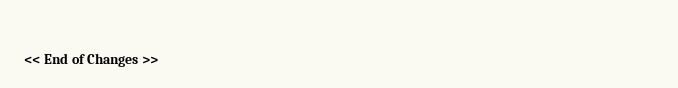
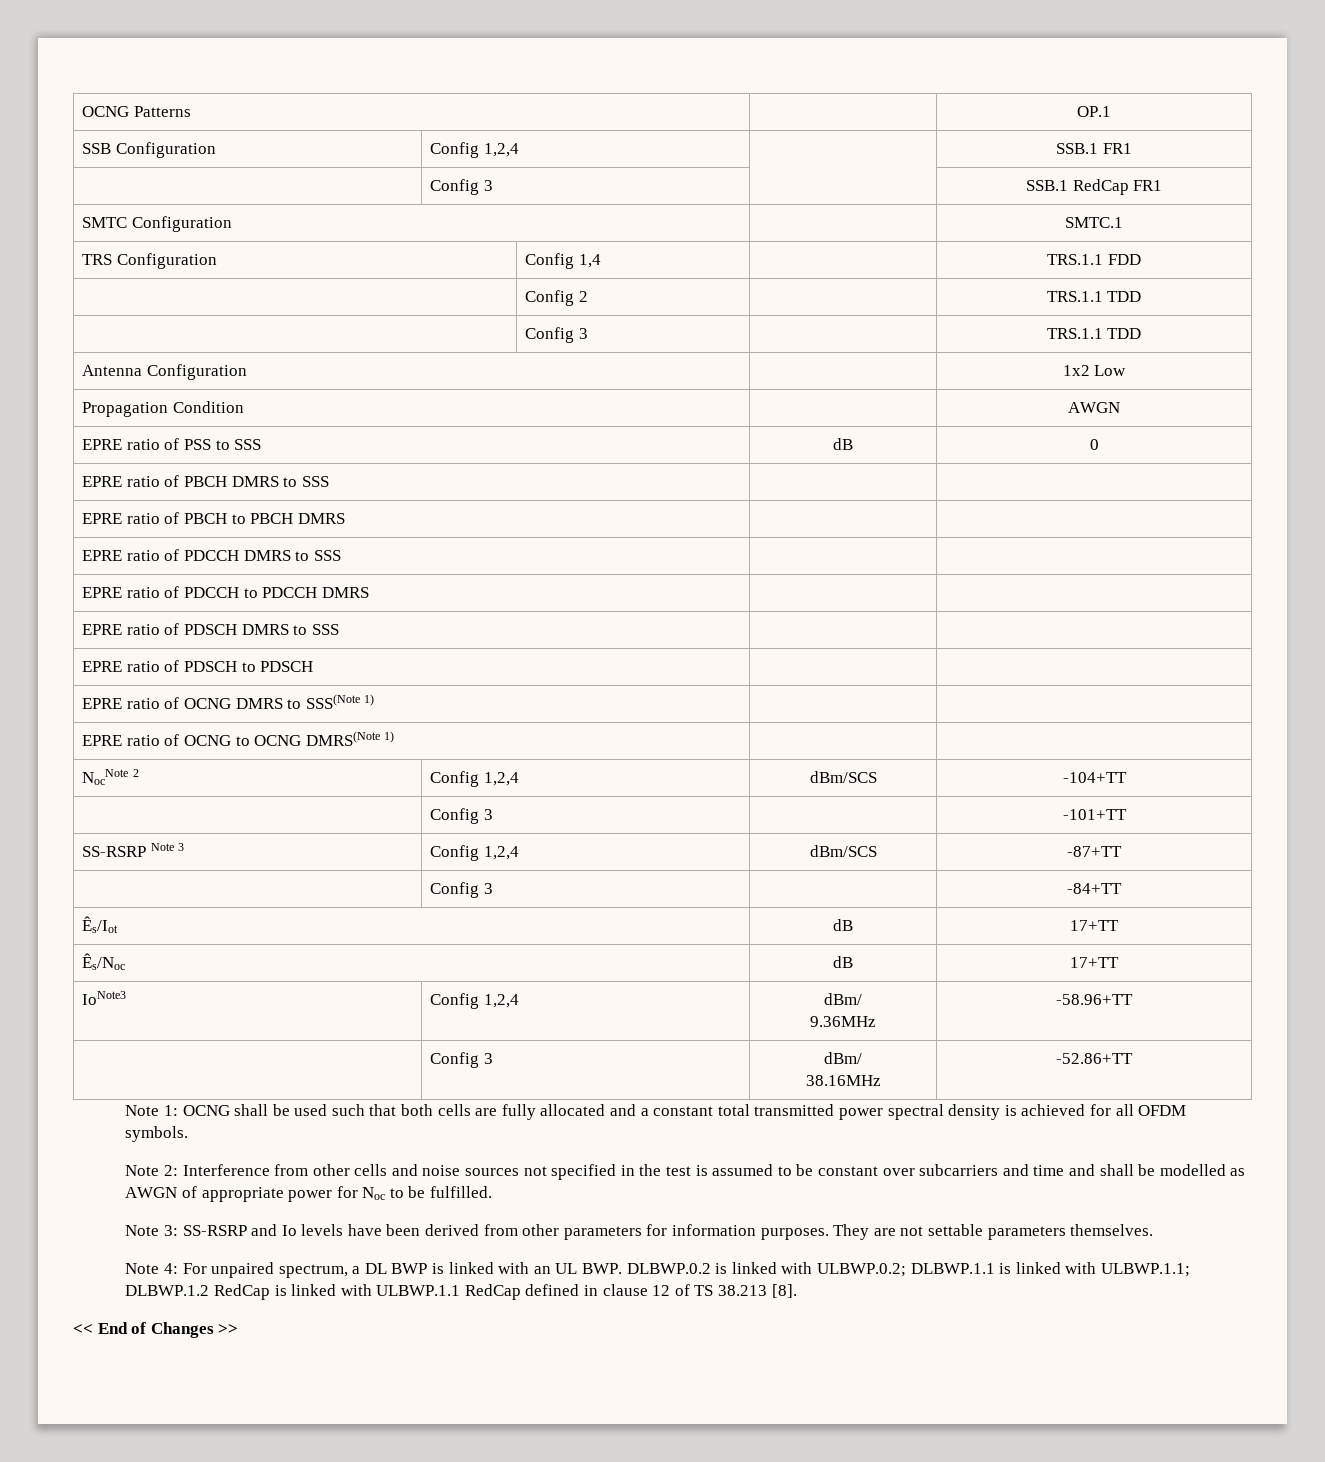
(24, 60) none -> [82,106,191,117] [1077,106,1111,117] [82,142,216,158] [430,142,519,158] [1056,143,1132,154] [430,179,493,195] [1025,179,1163,195] [82,216,232,232] [1065,217,1123,228] [82,253,217,269] [525,253,601,269] [1047,254,1141,265] [525,290,588,306] [1046,291,1142,302] [525,327,588,343] [1046,328,1142,339] [82,364,247,380] [1062,365,1127,376] [82,401,244,417] [1068,402,1120,413] [82,438,262,450] [833,438,853,450] [1089,439,1099,450] [82,475,329,487] [82,512,345,524] [82,549,341,561] [82,586,369,598] [82,623,339,635] [82,660,314,672] [82,694,375,709] [82,731,395,746] [82,769,139,785] [430,771,519,787] [809,771,877,783] [1062,772,1127,783] [430,808,493,824] [1062,809,1127,820] [82,843,185,857] [430,845,519,861] [809,845,877,857] [1067,846,1122,857] [430,882,493,898] [1067,883,1122,894] [82,916,119,933] [833,919,853,931] [1070,920,1119,931] [82,953,126,970] [833,956,853,968] [1070,957,1119,968] [82,991,127,1005] [430,993,519,1009] [824,993,862,1005] [810,1016,876,1027] [1056,994,1133,1005] [430,1052,493,1068] [824,1052,862,1064] [805,1075,881,1086] [1056,1053,1133,1064] [125,1104,1187,1120] [125,1126,189,1142] [125,1164,1246,1180] [125,1186,493,1202] [125,1224,1154,1240] [125,1262,1190,1278] [125,1284,797,1300] OCNG Patterns | | OP.1 // SSB Configuration | Config 1,2,4 | | SSB.1 FR1 // | Config 3 | | SSB.1 RedCap FR1 // SMTC Configuration | | SMTC.1 // TRS Configuration | Config 1,4 | | TRS.1.1 FDD // | Config 2 | | TRS.1.1 TDD // | Config 3 | | TRS.1.1 TDD // Antenna Configuration | | 1x2 Low // Propagation Condition | | AWGN // EPRE ratio of PSS to SSS | dB | 0 // EPRE ratio of PBCH DMRS to SSS | | // EPRE ratio of PBCH to PBCH DMRS | | // EPRE ratio of PDCCH DMRS to SSS | | // EPRE ratio of PDCCH to PDCCH DMRS | | // EPRE ratio of PDSCH DMRS to SSS | | // EPRE ratio of PDSCH to PDSCH | | // EPRE ratio of OCNG DMRS to SSS(Note 1) | | // EPRE ratio of OCNG to OCNG DMRS(Note 1) | | // NocNote 2 | Config 1,2,4 | dBm/SCS | -104+TT // | Config 3 | | -101+TT // SS-RSRP Note 3 | Config 1,2,4 | dBm/SCS | -87+TT // | Config 3 | | -84+TT // Ês/Iot | dB | 17+TT // Ês/Noc | dB | 17+TT // IoNote3 | Config 1,2,4 | dBm/ // 9.36MHz | -58.96+TT // | Config 3 | dBm/ // 38.16MHz | -52.86+TT // Note 1: OCNG shall be used such that both cells are fully allocated and a constant total transmitted power spectral density is achieved for all OFDM symbols. // Note 2: Interference from other cells and noise sources not specified in the test is assumed to be constant over subcarriers and time and shall be modelled as AWGN of appropriate power for Noc to be fulfilled. // Note 3: SS-RSRP and Io levels have been derived from other parameters for information purposes. They are not settable parameters themselves. // Note 4: For unpaired spectrum, a DL BWP is linked with an UL BWP. DLBWP.0.2 is linked with ULBWP.0.2; DLBWP.1.1 is linked with ULBWP.1.1; DLBWP.1.2 RedCap is linked with ULBWP.1.1 RedCap defined in clause 12 of TS 38.213 [8]. //

